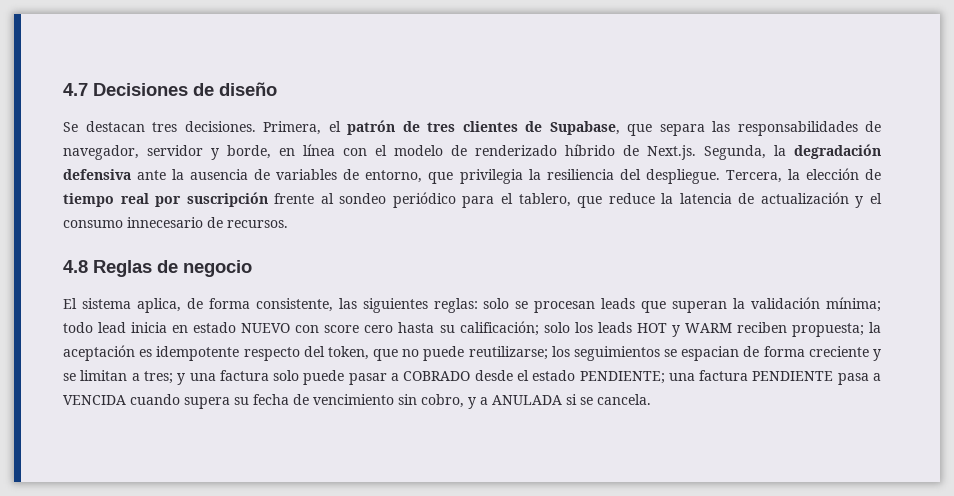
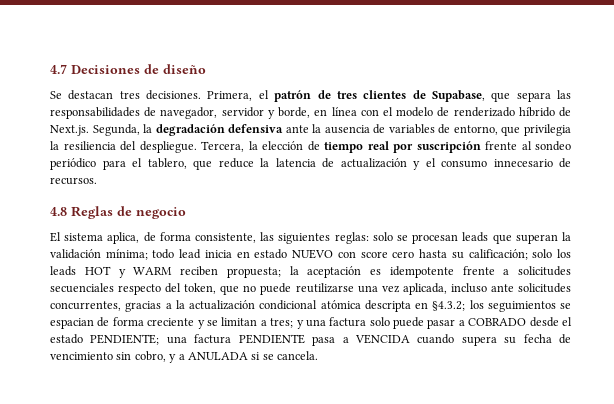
(240, 353) none -> [462,266,571,276] [50,283,114,293] frente a solicitudes secuenciales
[468,346,548,360] reutilizarse; -> [295,283,571,295] [50,300,466,312] reutilizarse una vez aplicada, incluso ante solicitudes concurrentes, gracias a la actualización condicional atómica descripta en §4.3.2;

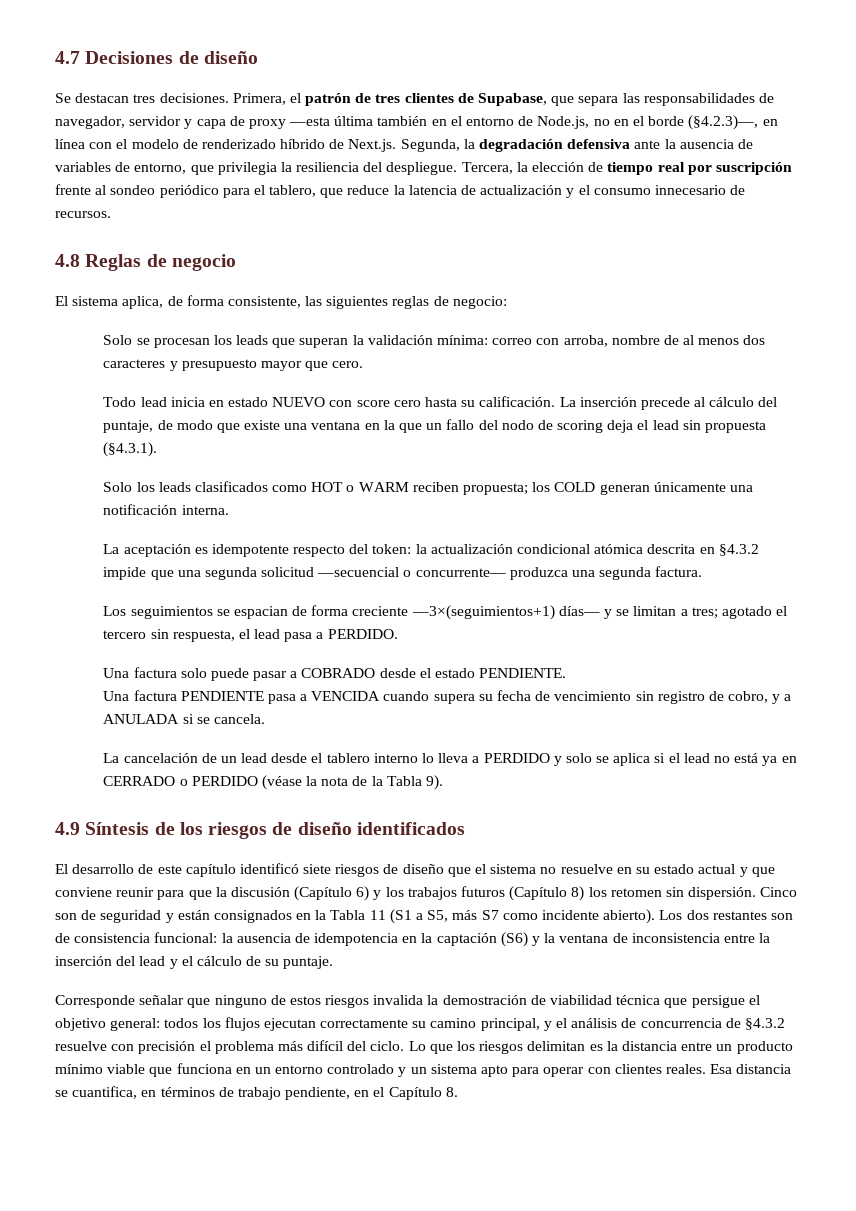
[278,107,311,118] borde, -> [196,115,759,130] capa de proxy —esta última también en el entorno de Node.js, no en el borde (§4.2.3)—,
[334,232,393,244] reglas: solo -> [392,296,507,309] [103,335,133,345] reglas de negocio: // Solo
(459, 239) none -> [213,335,232,345] los
[105,249,175,260] mínima; todo -> [437,335,766,347] [103,359,364,371] [103,397,137,407] mínima: correo con arroba, nombre de al menos dos caracteres y presupuesto mayor que cero. // Todo
[468,249,571,260] [50,266,571,278] [50,283,571,295] [50,300,484,312] calificación; solo los leads HOT y WARM reciben propuesta; la aceptación es idempotente frente a solicitudes secuenciales respecto del token, que no puede reutilizarse una vez aplicada, incluso ante solicitudes concurrentes, gracias a la actualización condicional atómica descripta en §4.3.2; los -> [479,396,778,410] [103,419,767,433] [103,442,158,457] [103,481,753,495] [103,504,229,515] [103,544,759,557] [103,566,703,580] [103,606,127,616] calificación. La inserción precede al cálculo del puntaje, de modo que existe una ventana en la que un fallo del nodo de scoring deja el lead sin propuesta (§4.3.1). // Solo los leads clasificados como HOT o WARM reciben propuesta; los COLD generan únicamente una notificación interna. // La aceptación es idempotente respecto del token: la actualización condicional atómica descrita en §4.3.2 impide que una segunda solicitud —secuencial o concurrente— produzca una segunda factura. // Los
(195, 322) none -> [411,605,600,620] —3×(seguimientos+1) días—
[296,319,326,329] y una -> [721,606,788,619] [103,629,398,642] [103,668,130,678] agotado el tercero sin respuesta, el lead pasa a PERDIDO. // Una
[90,334,187,345] PENDIENTE; una -> [479,668,567,678] [103,691,130,701] PENDIENTE. // Una
(132, 356) none -> [657,691,724,704] registro de
(318, 355) none -> [103,753,797,766] [103,775,444,790] [55,822,465,839] [55,863,775,877] [55,886,798,901] [55,909,793,924] [55,932,771,947] [55,956,334,969] [55,995,760,1008] [55,1017,785,1031] [55,1040,793,1054] [55,1063,792,1077] [55,1086,458,1100] // La cancelación de un lead desde el tablero interno lo lleva a PERDIDO y solo se aplica si el lead no está ya en CERRADO o PERDIDO (véase la nota de la Tabla 9). // 4.9 Síntesis de los riesgos de diseño identificados // El desarrollo de este capítulo identificó siete riesgos de diseño que el sistema no resuelve en su estado actual y que conviene reunir para que la discusión (Capítulo 6) y los trabajos futuros (Capítulo 8) los retomen sin dispersión. Cinco son de seguridad y están consignados en la Tabla 11 (S1 a S5, más S7 como incidente abierto). Los dos restantes son de consistencia funcional: la ausencia de idempotencia en la captación (S6) y la ventana de inconsistencia entre la inserción del lead y el cálculo de su puntaje. // Corresponde señalar que ninguno de estos riesgos invalida la demostración de viabilidad técnica que persigue el objetivo general: todos los flujos ejecutan correctamente su camino principal, y el análisis de concurrencia de §4.3.2 resuelve con precisión el problema más difícil del ciclo. Lo que los riesgos delimitan es la distancia entre un producto mínimo viable que funciona en un entorno controlado y un sistema apto para operar con clientes reales. Esa distancia se cuantifica, en términos de trabajo pendiente, en el Capítulo 8.

